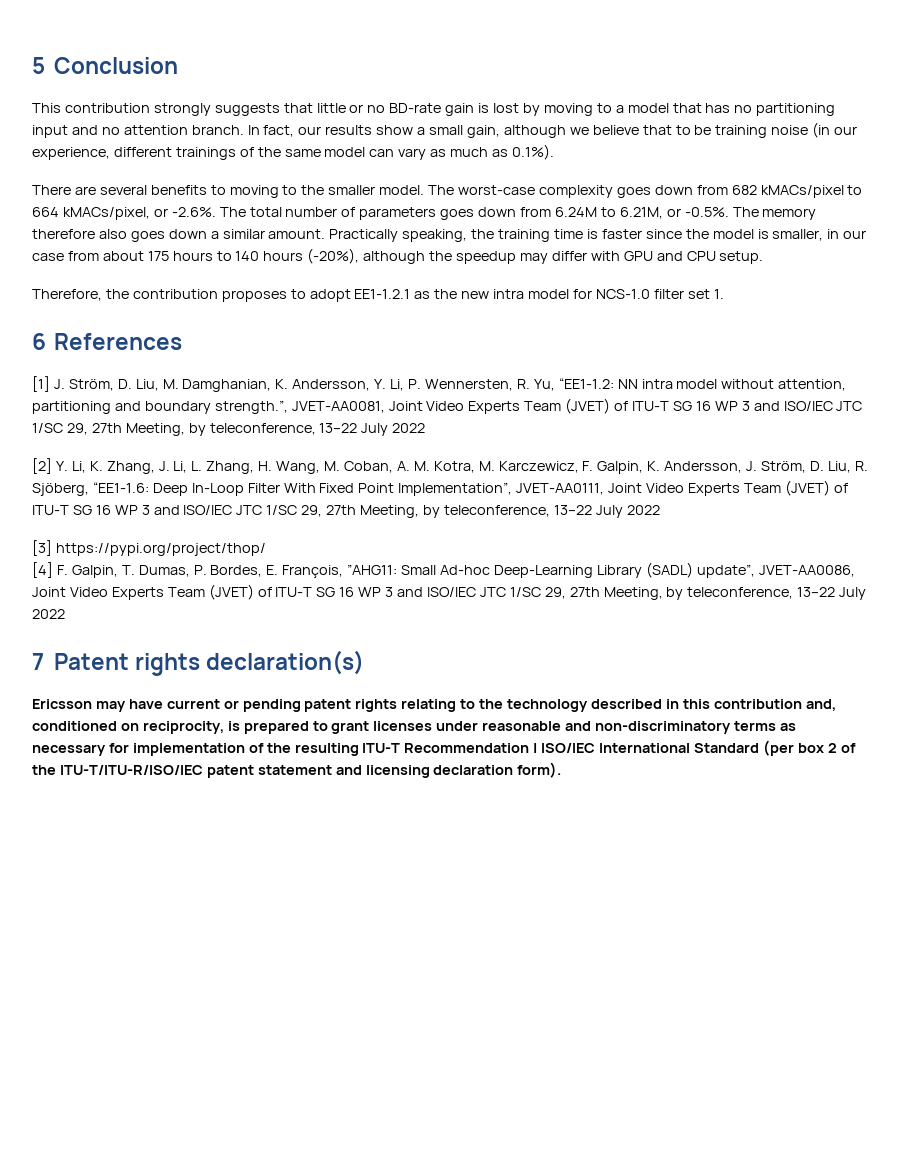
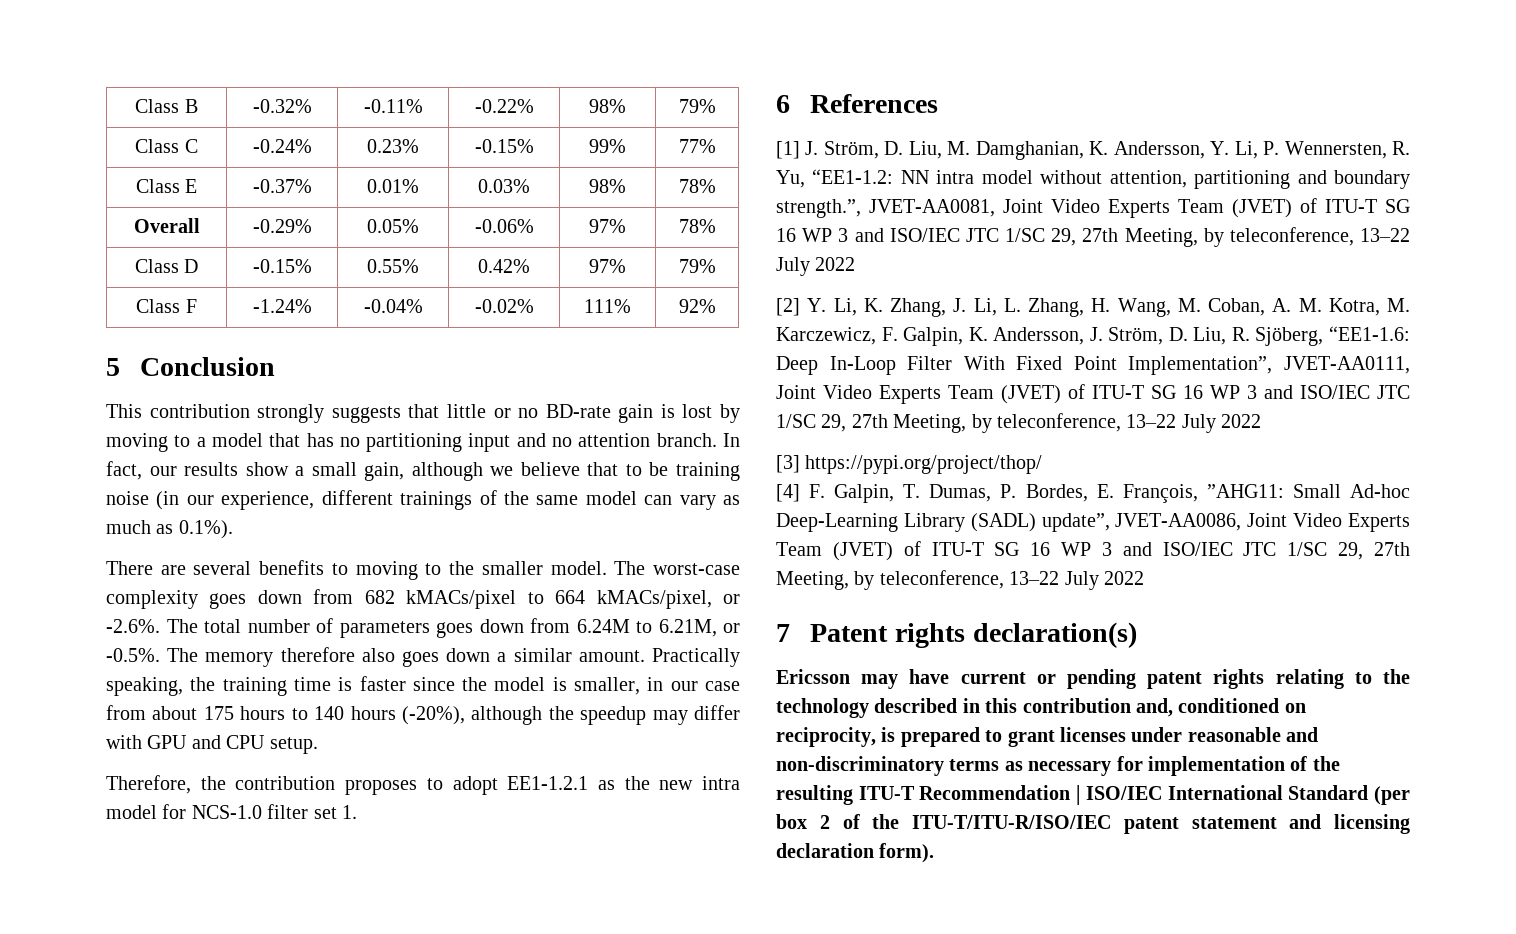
(32, 65) none -> [135,99,198,113] [252,99,312,113] [363,99,423,113] [474,99,534,113] [589,99,626,113] [678,99,716,113] [135,139,198,153] [252,139,312,153] [367,139,419,153] [474,139,534,153] [589,139,626,153] [678,139,716,153] [135,179,198,193] [252,179,312,193] [367,179,419,193] [478,179,530,193] [589,179,626,193] [678,179,716,193] [133,218,200,233] [252,219,312,233] [367,219,419,233] [474,219,534,233] [589,219,626,233] [678,219,716,233] [134,259,199,273] [252,259,312,273] [367,259,419,273] [478,259,530,273] [589,259,626,273] [678,259,716,273] [136,299,197,313] [252,299,312,313] [363,299,423,313] [474,299,534,313] [584,299,631,313] [678,299,716,313] Class B | -0.32% | -0.11% | -0.22% | 98% | 79% // Class C | -0.24% | 0.23% | -0.15% | 99% | 77% // Class E | -0.37% | 0.01% | 0.03% | 98% | 78% // Overall | -0.29% | 0.05% | -0.06% | 97% | 78% // Class D | -0.15% | 0.55% | 0.42% | 97% | 79% // Class F | -1.24% | -0.04% | -0.02% | 111% | 92% //

